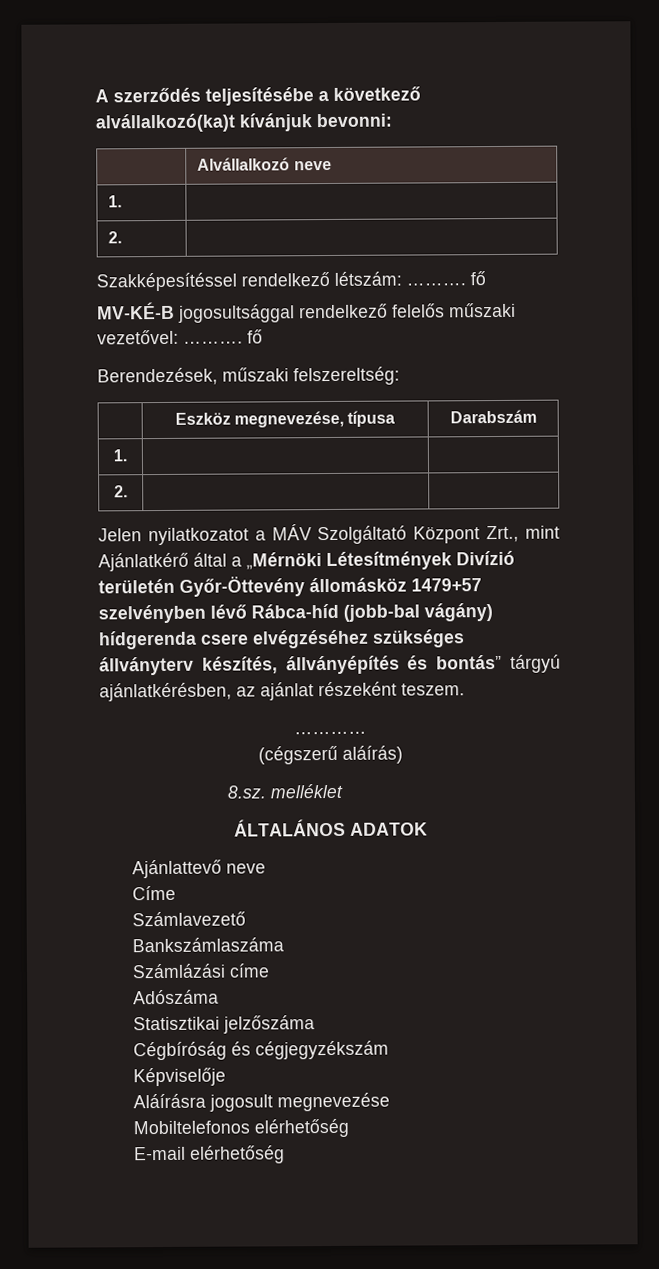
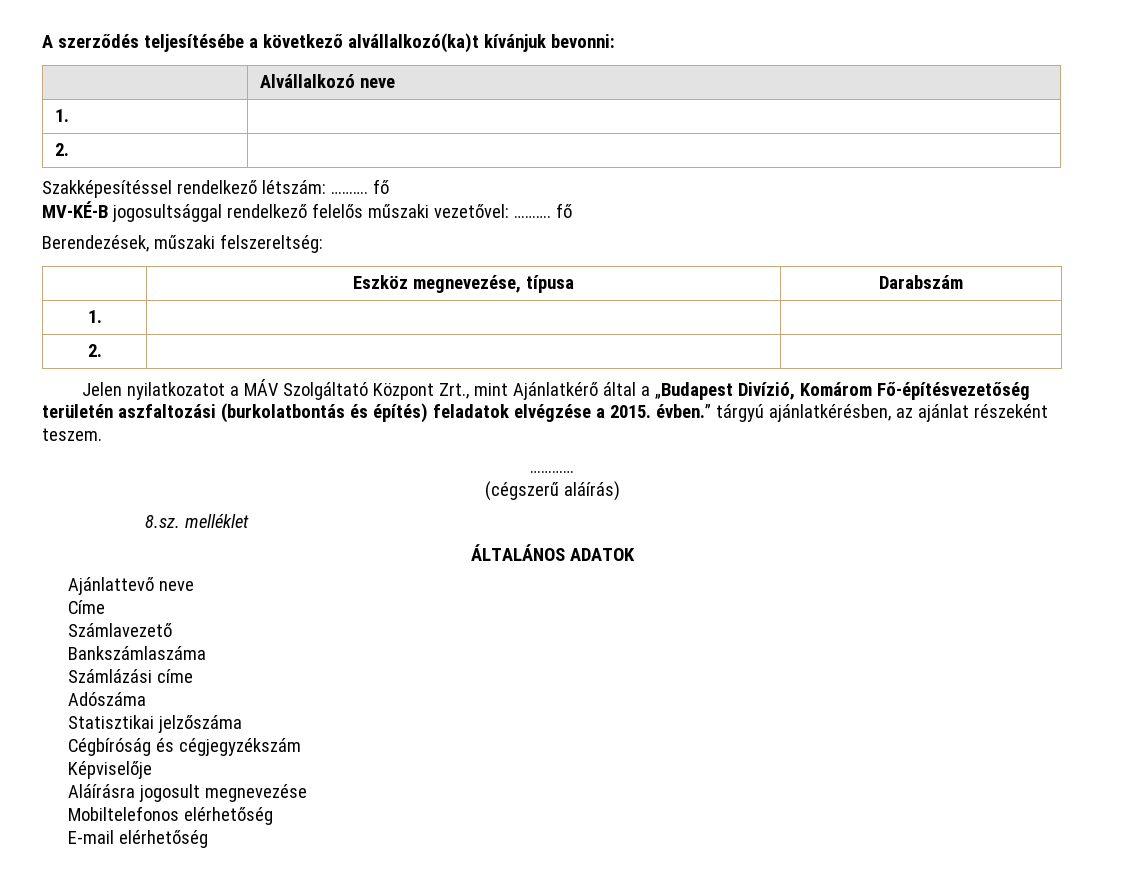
[246,550,515,571] [98,576,482,597] [98,603,493,624] [98,629,465,650] [99,654,503,676] „Mérnöki Létesítmények Divízió területén Győr-Öttevény állomásköz 1479+57 szelvényben lévő Rábca-híd (jobb-bal vágány) hídgerenda csere elvégzéséhez szükséges állványterv készítés, állványépítés és bontás” -> [654,382,1030,400] [42,403,711,423] „Budapest Divízió, Komárom Fő-építésvezetőség területén aszfaltozási (burkolatbontás és építés) feladatok elvégzése a 2015. évben.”

